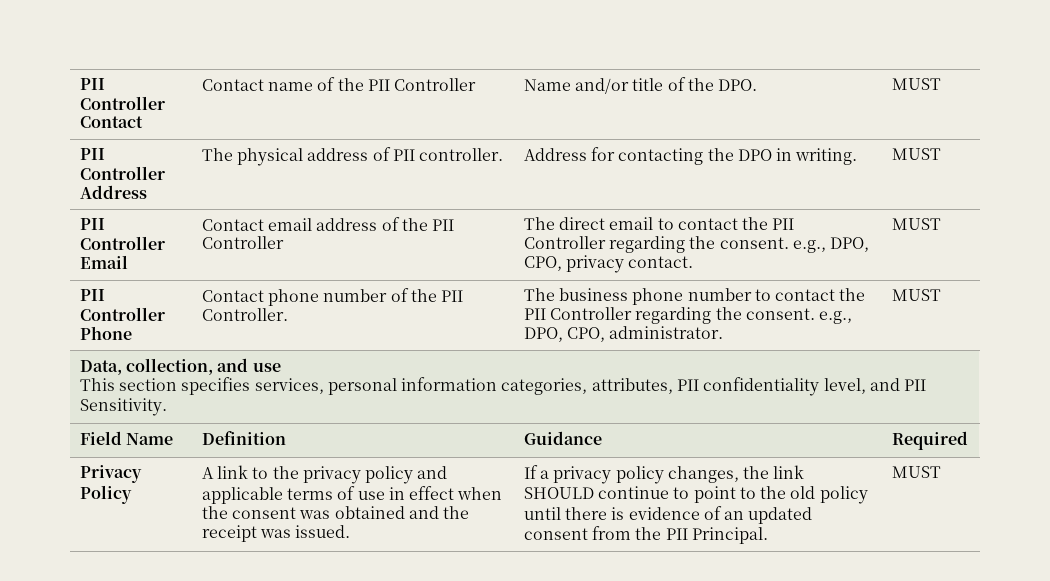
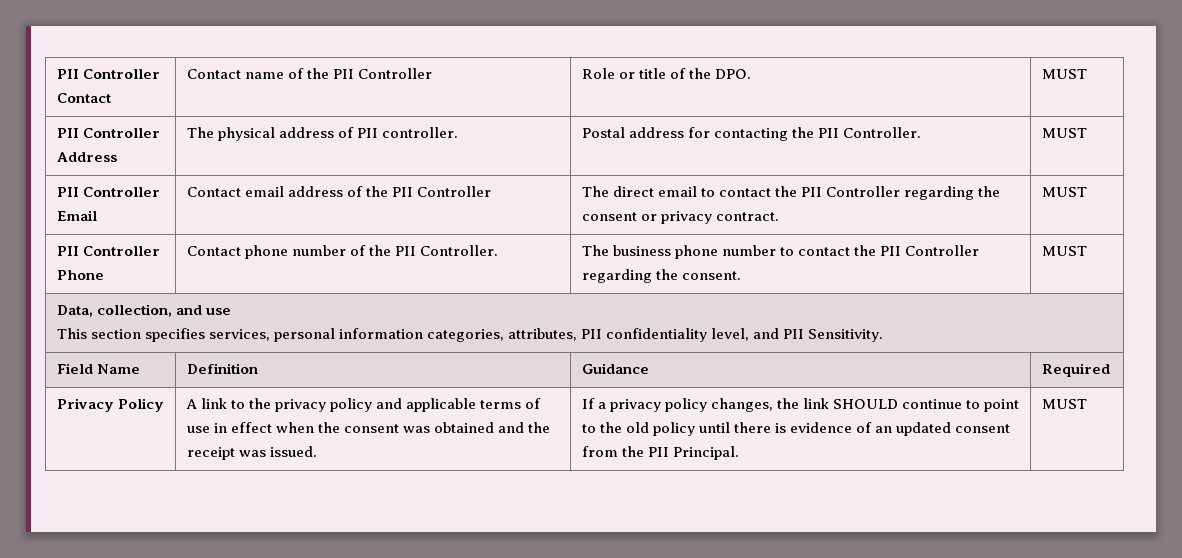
[523,78,629,94] Name and/or -> [581,68,635,79] Role or
[523,148,587,161] Address -> [581,127,684,138] Postal address
[737,148,858,165] DPO in writing. -> [817,127,922,138] PII Controller.
[719,237,870,253] [523,255,694,273] consent. e.g., DPO, CPO, privacy contact. -> [581,211,779,224] consent or privacy contract.
[819,311,853,324] [523,326,724,342] e.g., DPO, CPO, administrator. -> (741, 275) none

